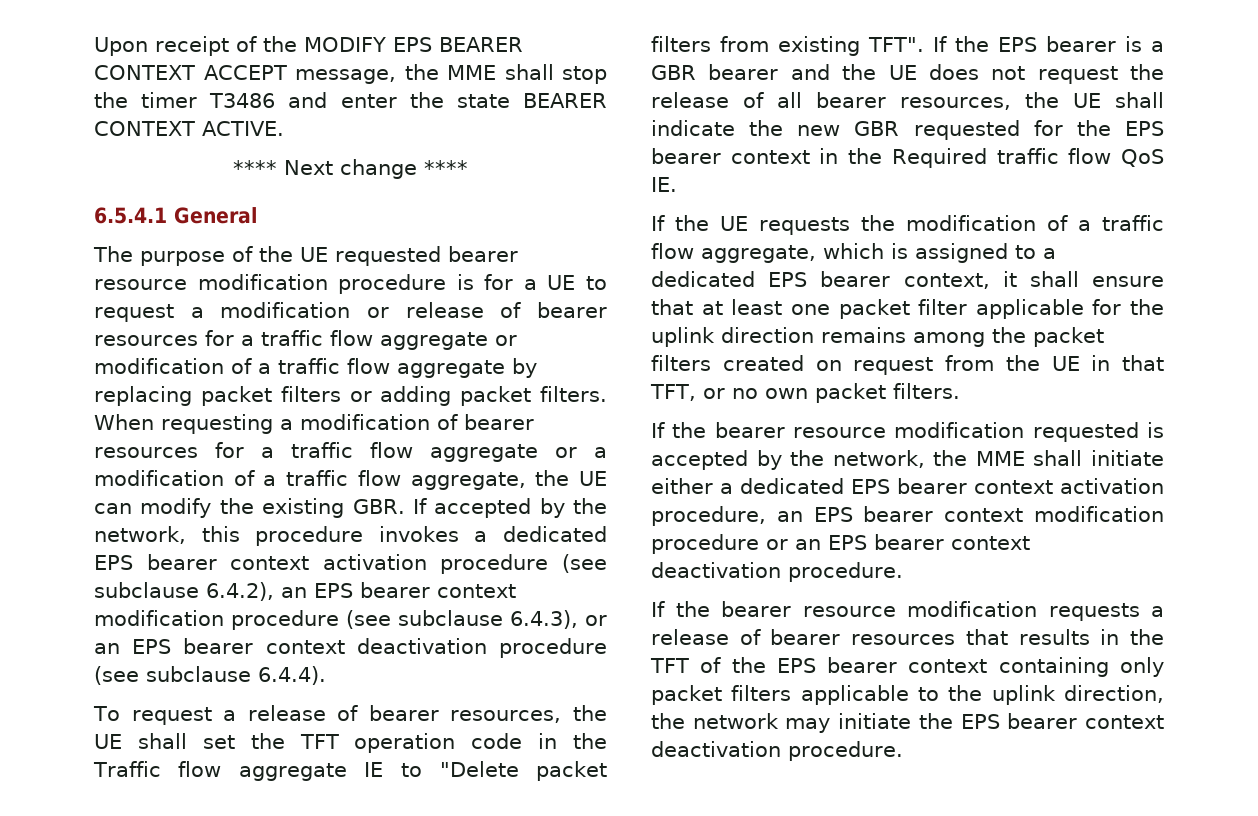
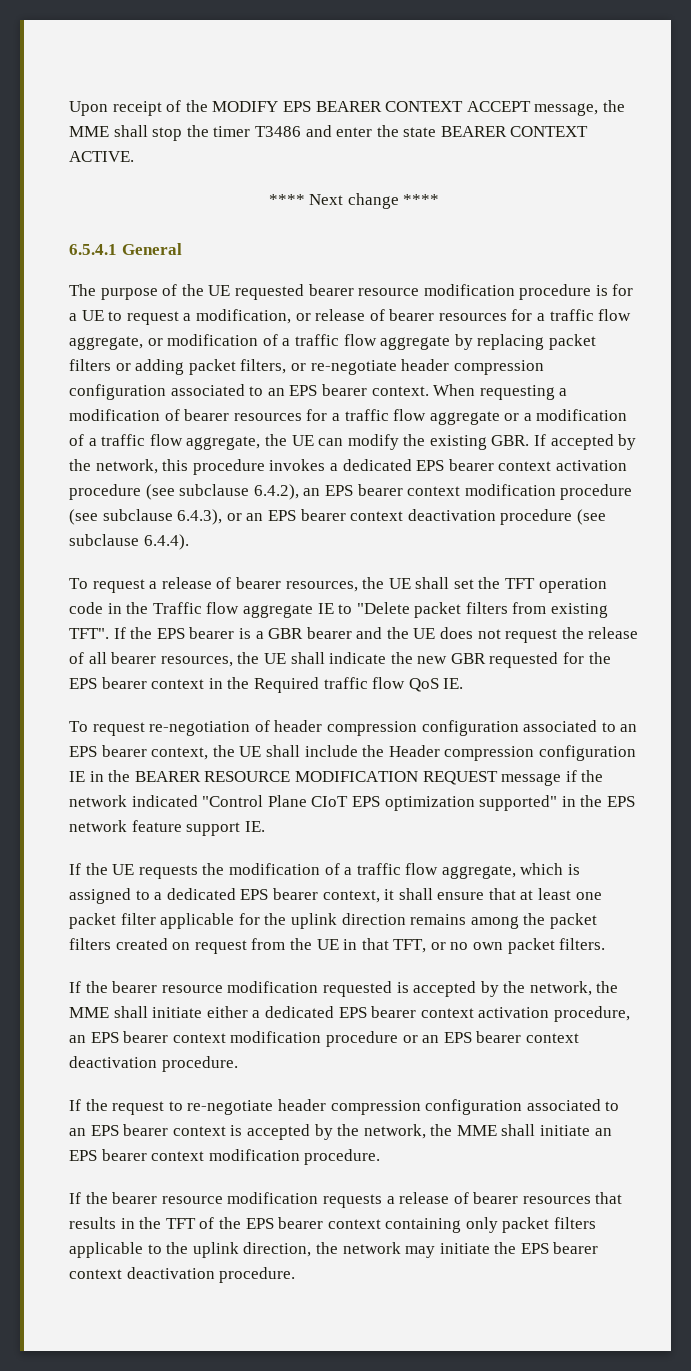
[220,302,351,318] modification -> [195,309,291,324] modification,
[380,332,488,350] aggregate -> [69,336,143,350] aggregate,
[540,386,607,402] filters. -> [240,359,544,375] [69,384,429,400] filters, or re-negotiate header compression configuration associated to an EPS bearer context.
(677, 184) none -> [69,720,638,736] [69,745,636,761] [69,770,604,786] [69,795,635,811] [69,820,265,836] // To request re-negotiation of header compression configuration associated to an EPS bearer context, the UE shall include the Header compression configuration IE in the BEARER RESOURCE MODIFICATION REQUEST message if the network indicated "Control Plane CIoT EPS optimization supported" in the EPS network feature support IE.
(903, 572) none -> [69,1099,620,1115] [69,1124,612,1140] [69,1149,381,1165] // If the request to re-negotiate header compression configuration associated to an EPS bearer context is accepted by the network, the MME shall initiate an EPS bearer context modification procedure.

